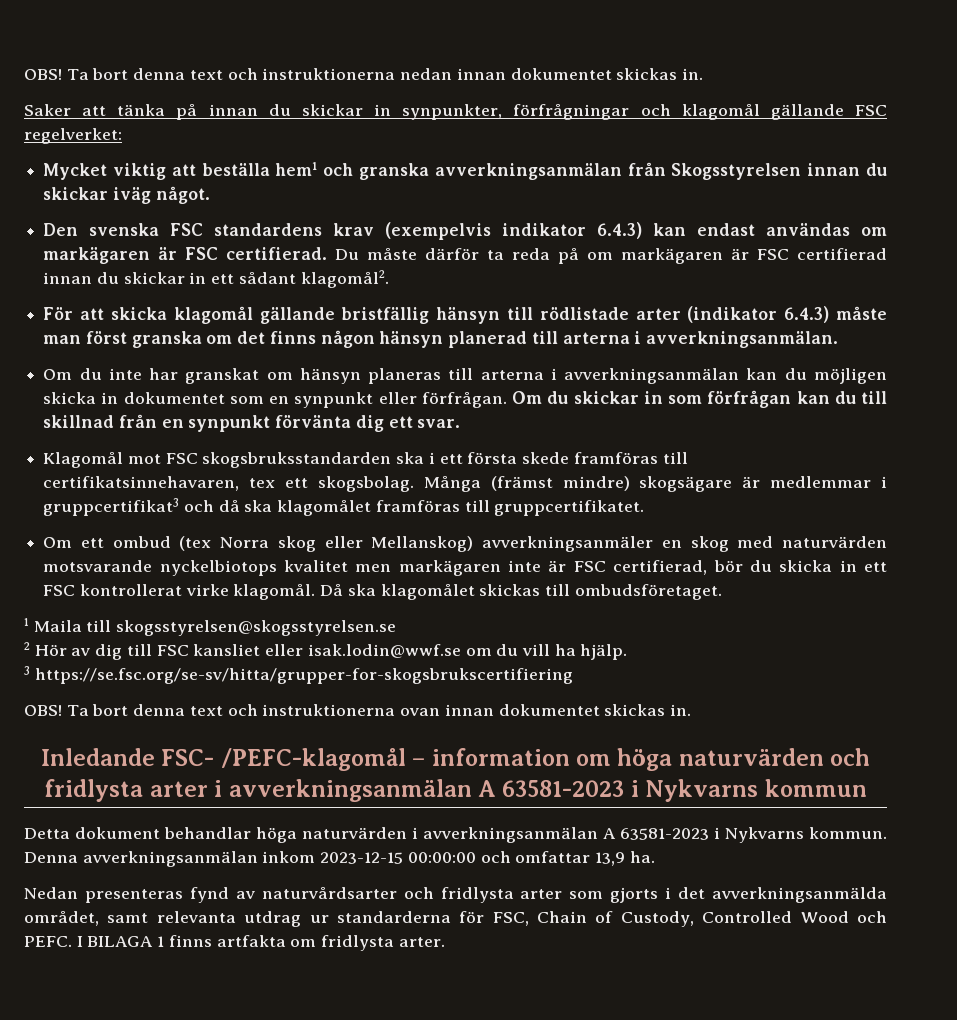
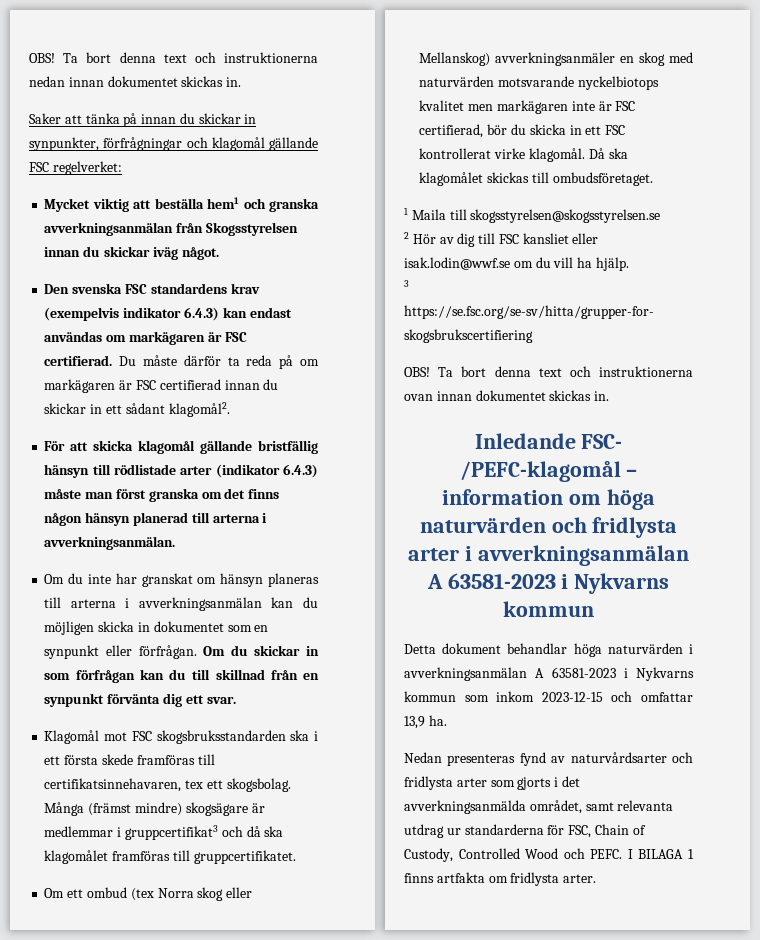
[809,827,887,839] [24,851,258,867] kommun. Denna avverkningsanmälan -> [404,691,489,702] kommun som
[407,852,476,863] 00:00:00 -> (603, 697) none

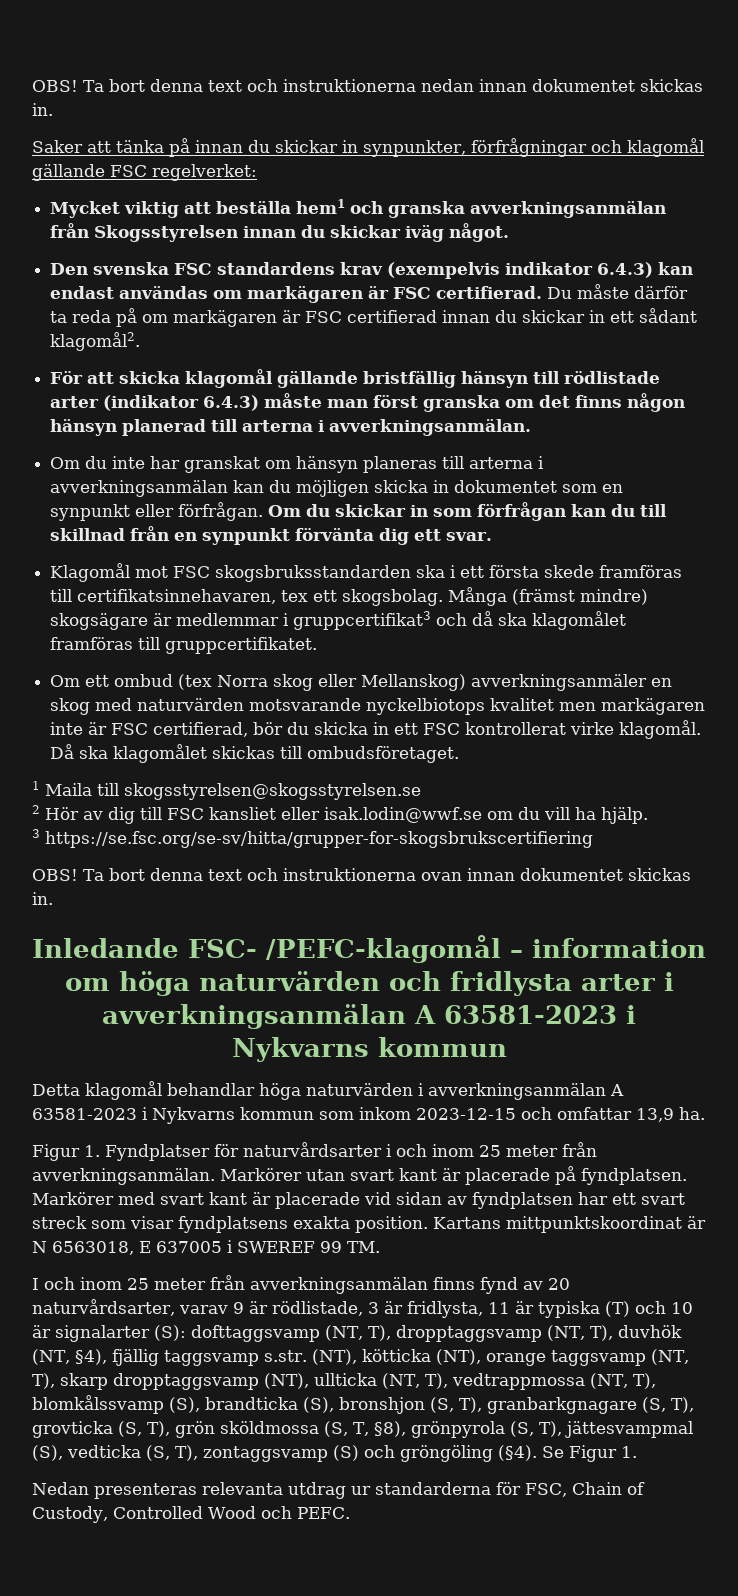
[442,643,502,654] dokument -> [85,1081,162,1100] klagomål
[404,752,693,766] [404,776,580,790] [404,800,614,814] Nedan presenteras fynd av naturvårdsarter och fridlysta arter som gjorts i det avverkningsanmälda området, samt -> [32,1142,597,1161] [32,1166,687,1185] [32,1192,685,1209] [32,1216,706,1233] [32,1240,380,1255] [32,1275,570,1294] [32,1299,693,1318] [32,1325,682,1342] [32,1349,689,1366] [32,1373,656,1390] [32,1395,694,1414] [32,1421,693,1438] [32,1445,637,1462] [32,1482,197,1499] Figur 1. Fyndplatser för naturvårdsarter i och inom 25 meter från avverkningsanmälan. Markörer utan svart kant är placerade på fyndplatsen. Markörer med svart kant är placerade vid sidan av fyndplatsen har ett svart streck som visar fyndplatsens exakta position. Kartans mittpunktskoordinat är N 6563018, E 637005 i SWEREF 99 TM. // I och inom 25 meter från avverkningsanmälan finns fynd av 20 naturvårdsarter, varav 9 är rödlistade, 3 är fridlysta, 11 är typiska (T) och 10 är signalarter (S): dofttaggsvamp (NT, T), dropptaggsvamp (NT, T), duvhök (NT, §4), fjällig taggsvamp s.str. (NT), kötticka (NT), orange taggsvamp (NT, T), skarp dropptaggsvamp (NT), ullticka (NT, T), vedtrappmossa (NT, T), blomkålssvamp (S), brandticka (S), bronshjon (S, T), granbarkgnagare (S, T), grovticka (S, T), grön sköldmossa (S, T, §8), grönpyrola (S, T), jättesvampmal (S), vedticka (S, T), zontaggsvamp (S) och gröngöling (§4). Se Figur 1. // Nedan presenteras
[627,849,694,859] [404,872,597,886] I BILAGA 1 finns artfakta om fridlysta arter. -> (350, 1513) none

